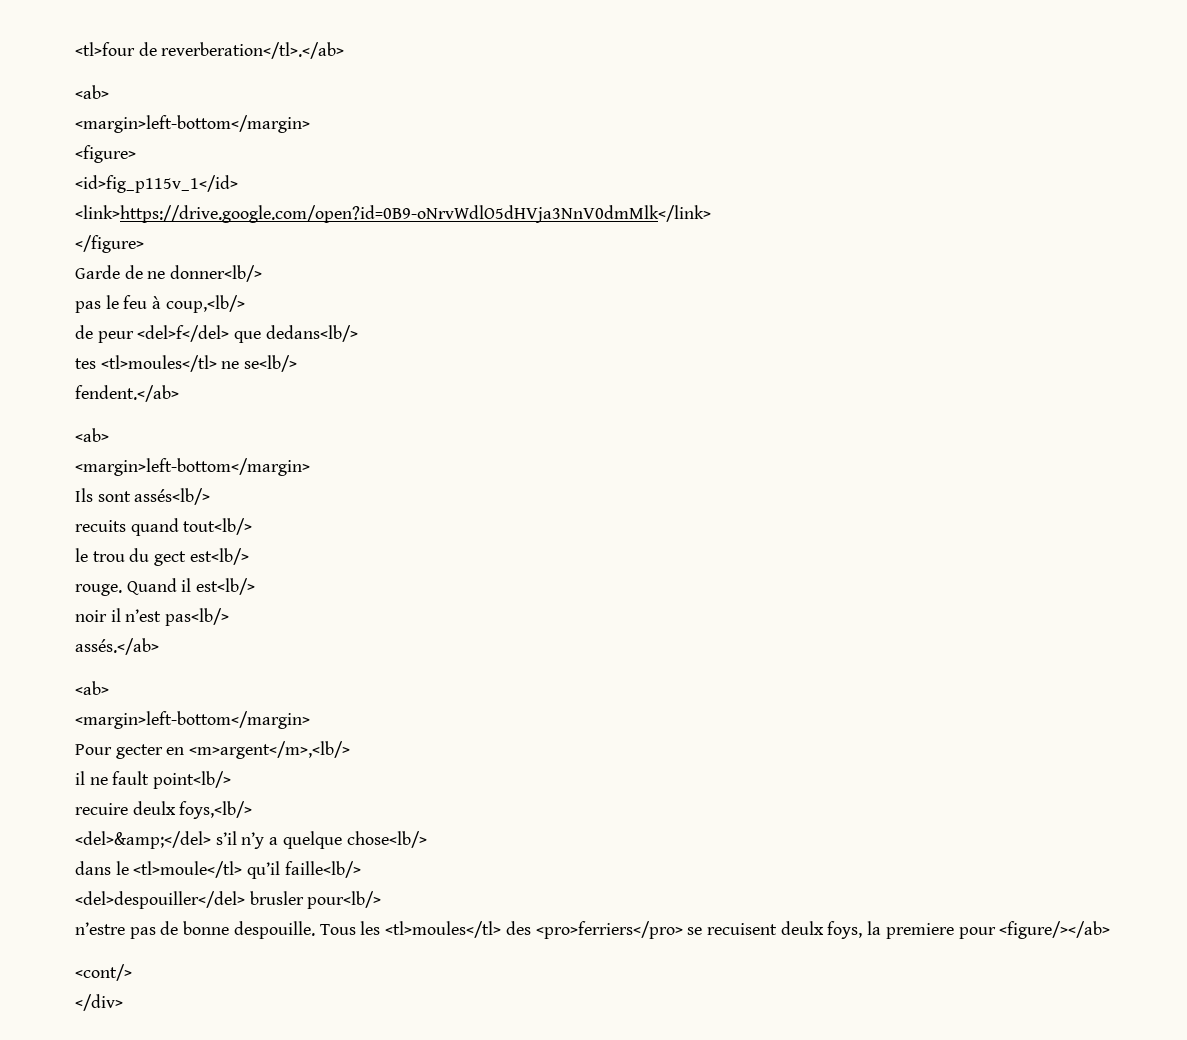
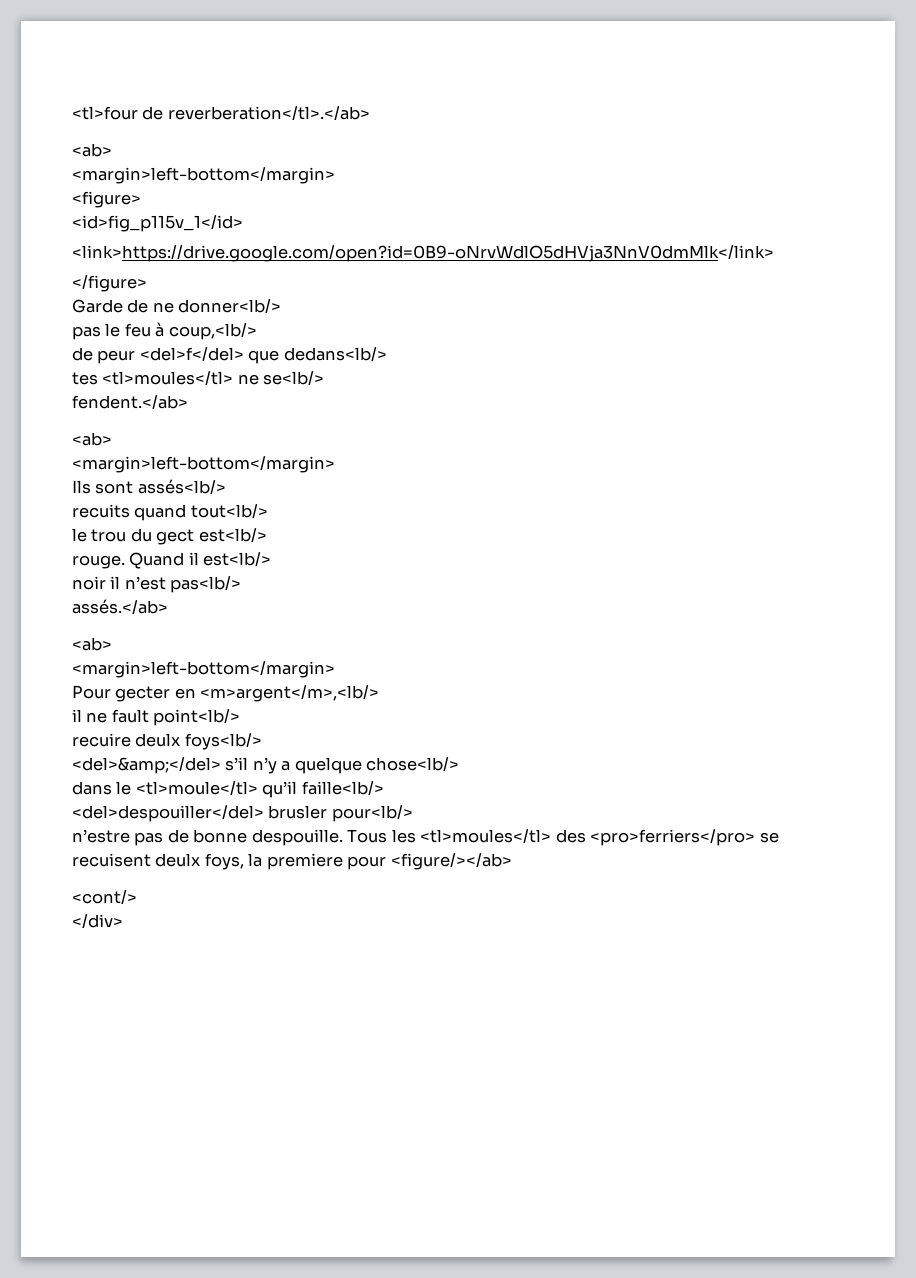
[179,801,253,819] foys,<lb/> -> [184,733,262,750] foys<lb/>

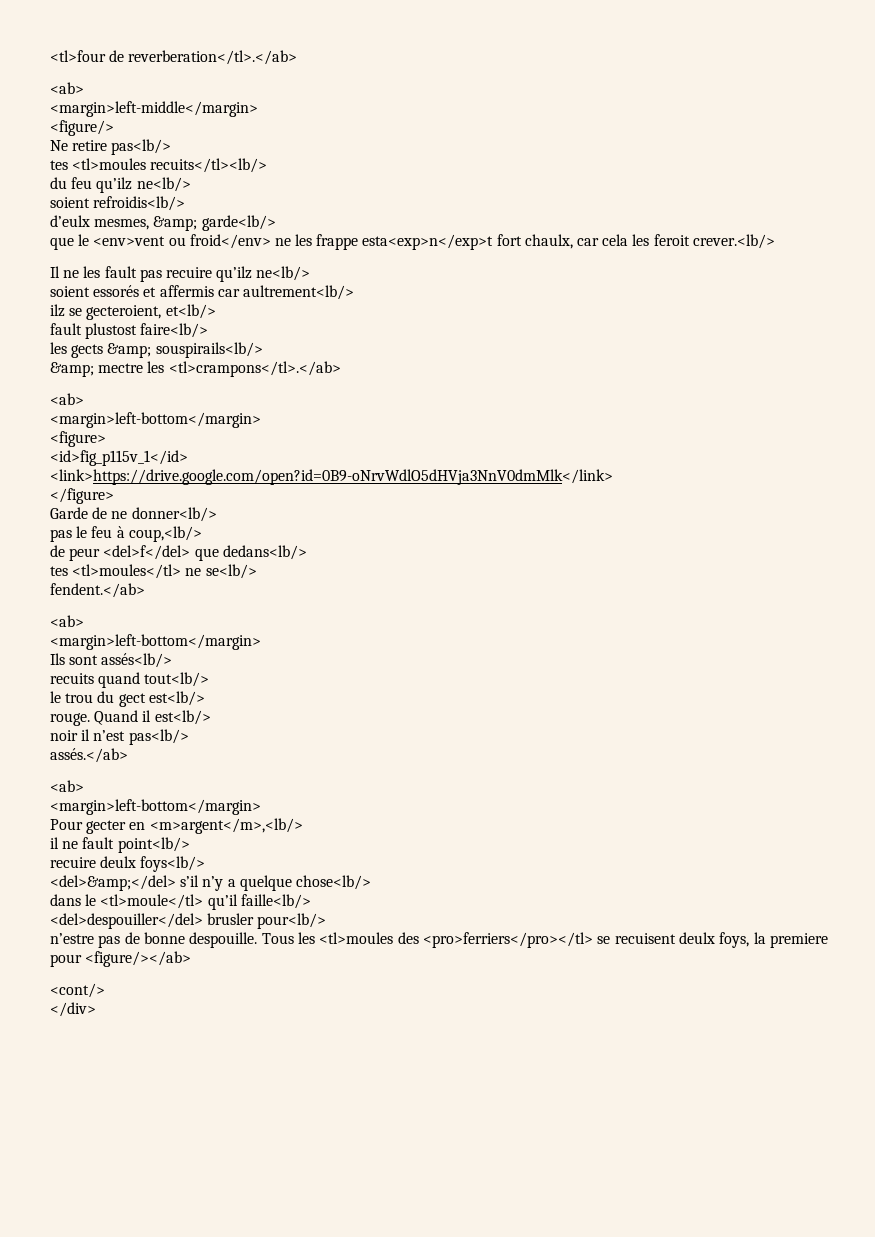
(112, 150) none -> [50,101,258,117] [50,120,114,136] [50,139,172,155] [50,158,268,173] [50,177,191,193] [50,196,186,211] [50,215,276,231] [50,234,775,250] [50,266,311,282] [50,285,354,300] [50,304,216,320] [50,323,209,339] [50,342,263,358] [50,361,341,377] [50,393,84,405] // <margin>left-middle</margin> // <figure/> // Ne retire pas<lb/> // tes <tl>moules recuits</tl><lb/> // du feu qu’ilz ne<lb/> // soient refroidis<lb/> // d’eulx mesmes, &amp; garde<lb/> // que le <env>vent ou froid</env> ne les frappe esta<exp>n</exp>t fort chaulx, car cela les feroit crever.<lb/> // Il ne les fault pas recuire qu’ilz ne<lb/> // soient essorés et affermis car aultrement<lb/> // ilz se gecteroient, et<lb/> // fault plustost faire<lb/> // les gects &amp; souspirails<lb/> // &amp; mectre les <tl>crampons</tl>.</ab> // <ab>
[420,829,756,846] <tl>moules</tl> des <pro>ferriers</pro> -> [319,932,593,948] <tl>moules des <pro>ferriers</pro></tl>

